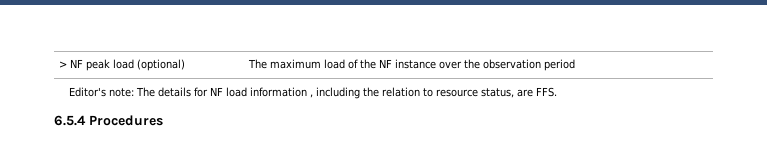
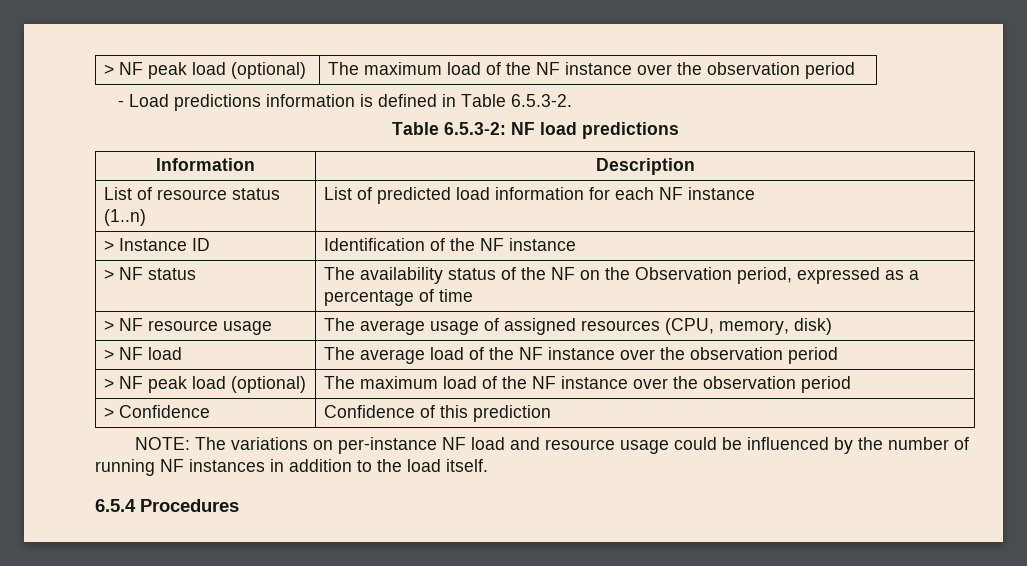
[68,87,557,99] Editor's note: The details for NF load information , including the relation to resource status, are FFS. -> [117,94,572,111] [391,122,679,139] [156,158,255,171] [595,158,695,175] [103,187,280,200] [103,209,146,226] [323,187,755,204] [103,238,210,251] [323,238,576,251] [103,267,196,280] [323,267,919,284] [323,289,473,306] [103,318,272,335] [323,318,832,335] [103,347,182,360] [323,347,838,364] [103,376,306,393] [323,376,851,393] [103,405,210,418] [323,405,551,422] [134,437,969,454] [95,459,488,476] - Load predictions information is defined in Table 6.5.3-2. // Table 6.5.3-2: NF load predictions // Information | Description // List of resource status (1..n) | List of predicted load information for each NF instance // > Instance ID | Identification of the NF instance // > NF status | The availability status of the NF on the Observation period, expressed as a percentage of time // > NF resource usage | The average usage of assigned resources (CPU, memory, disk) // > NF load | The average load of the NF instance over the observation period // > NF peak load (optional) | The maximum load of the NF instance over the observation period // > Confidence | Confidence of this prediction // NOTE: The variations on per-instance NF load and resource usage could be influenced by the number of running NF instances in addition to the load itself.

